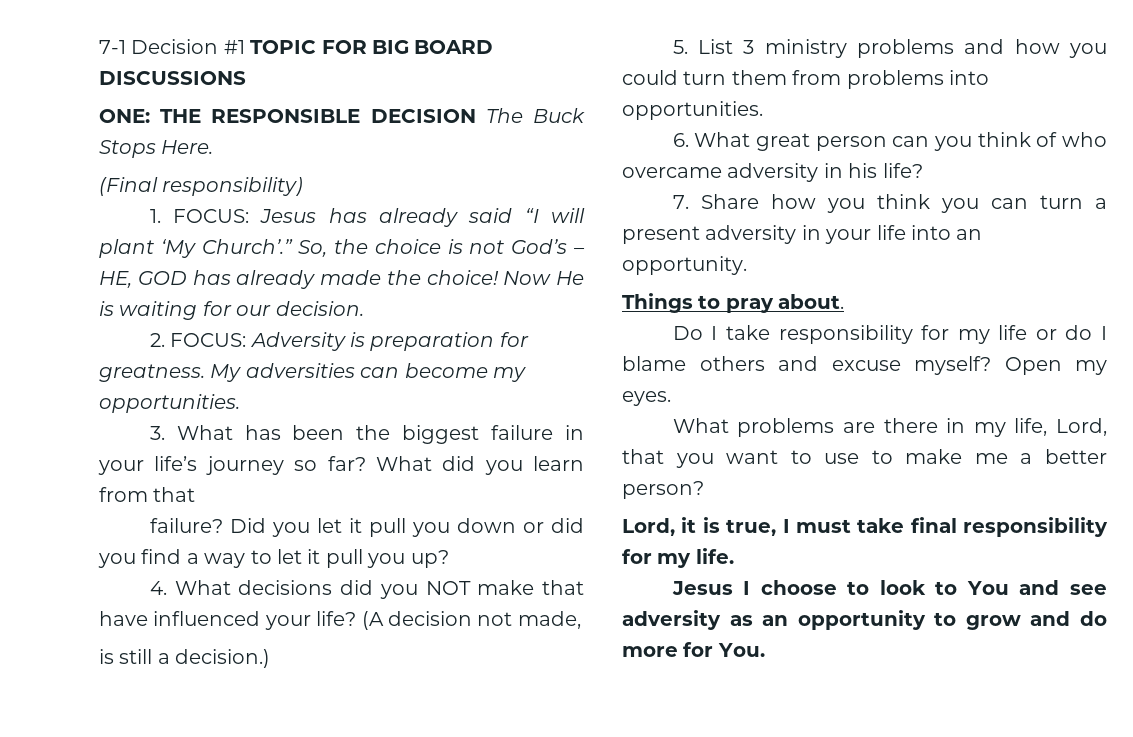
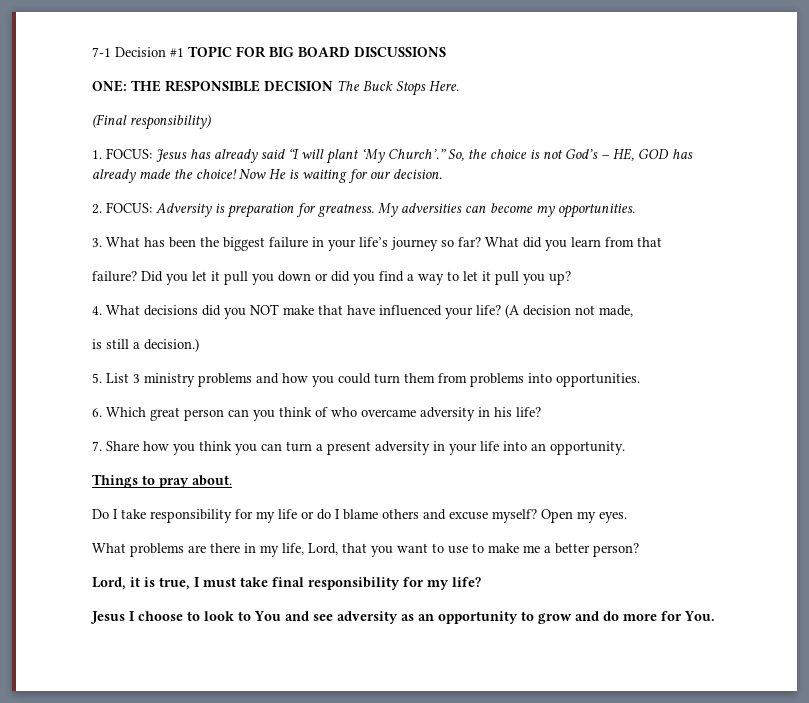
[694,132,751,147] What -> [106,407,146,417] Which
[695,548,734,564] life. -> [452,577,481,587] life?

